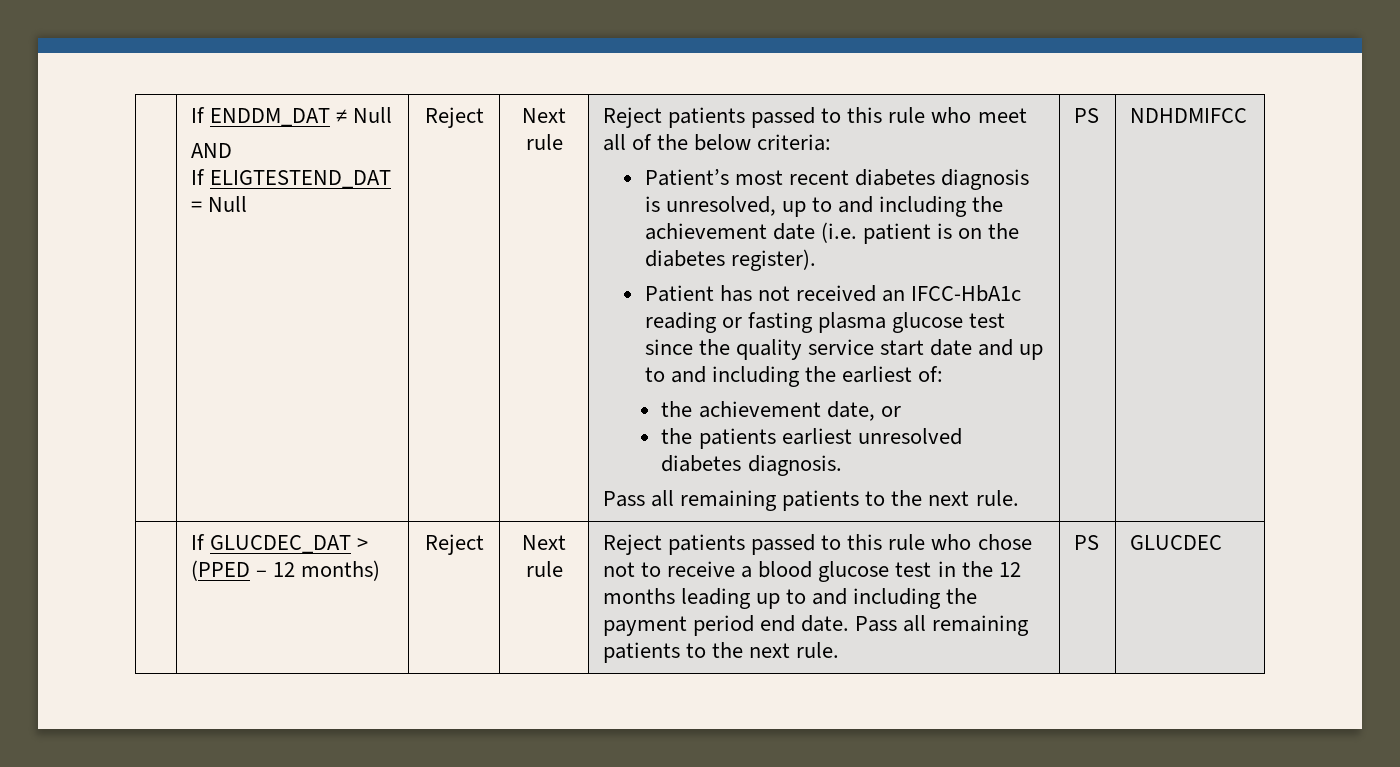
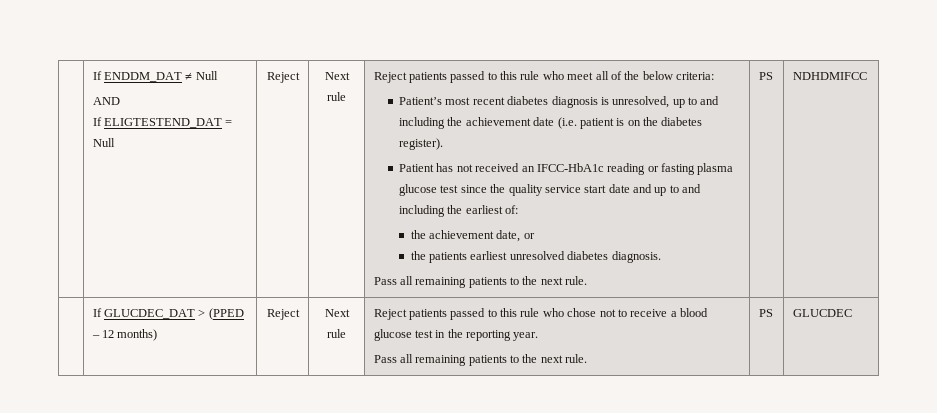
[998,562,1021,577] [603,588,978,609] [603,615,850,636] 12 months leading up to and including the payment period end date. -> [466,330,539,341] reporting year. //

